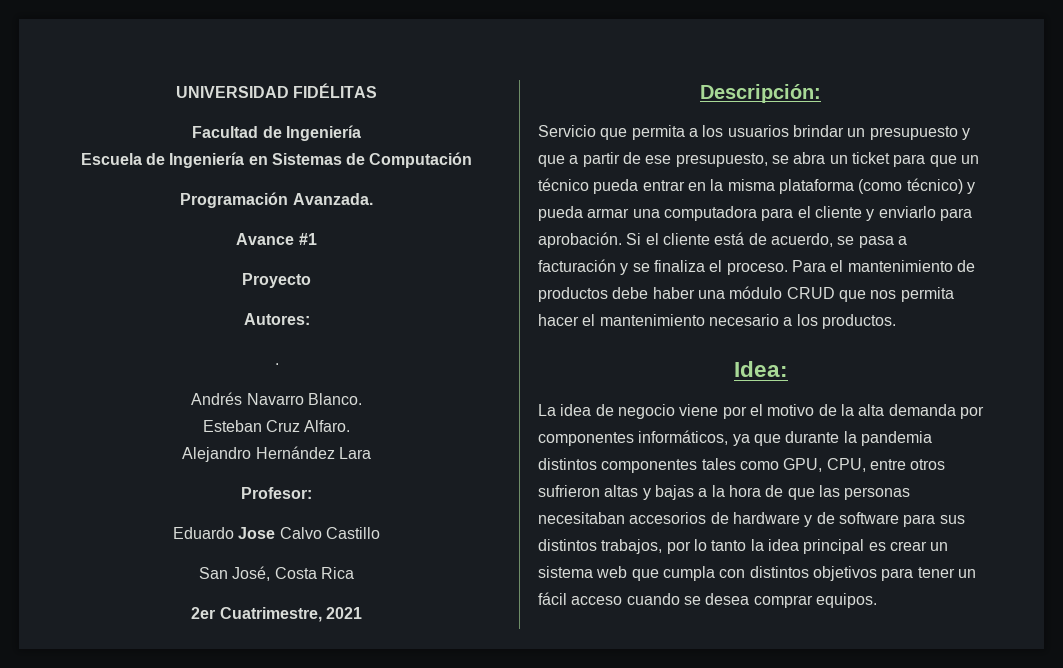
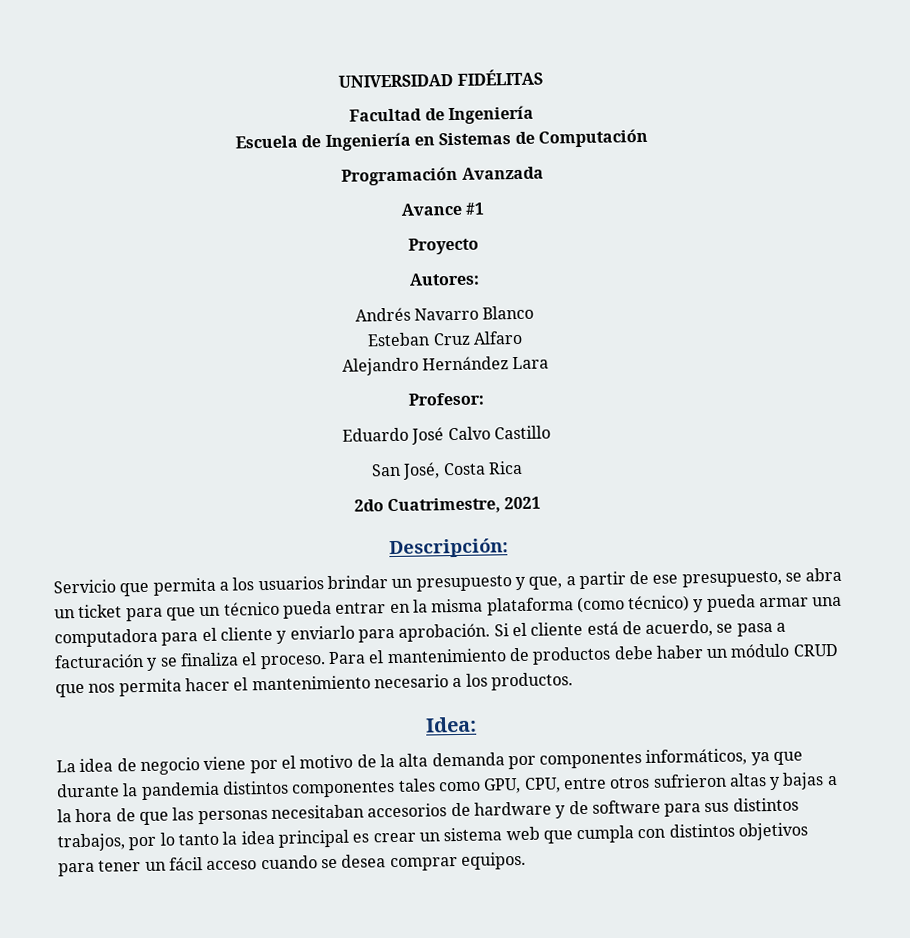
[292,193,373,205] Avanzada. -> [461,166,544,180] Avanzada
[274,363,279,365] // . -> (480, 279) none
[307,393,362,405] Blanco. -> [482,305,535,320] Blanco
[304,420,351,432] Alfaro. -> [472,330,523,345] Alfaro
[238,527,276,539] Jose -> [411,427,445,445] José
[191,607,216,619] 2er -> [353,499,384,512] 2do
[538,155,565,167] que -> [528,576,563,590] que,
[697,290,725,299] una -> [706,648,729,659] un

